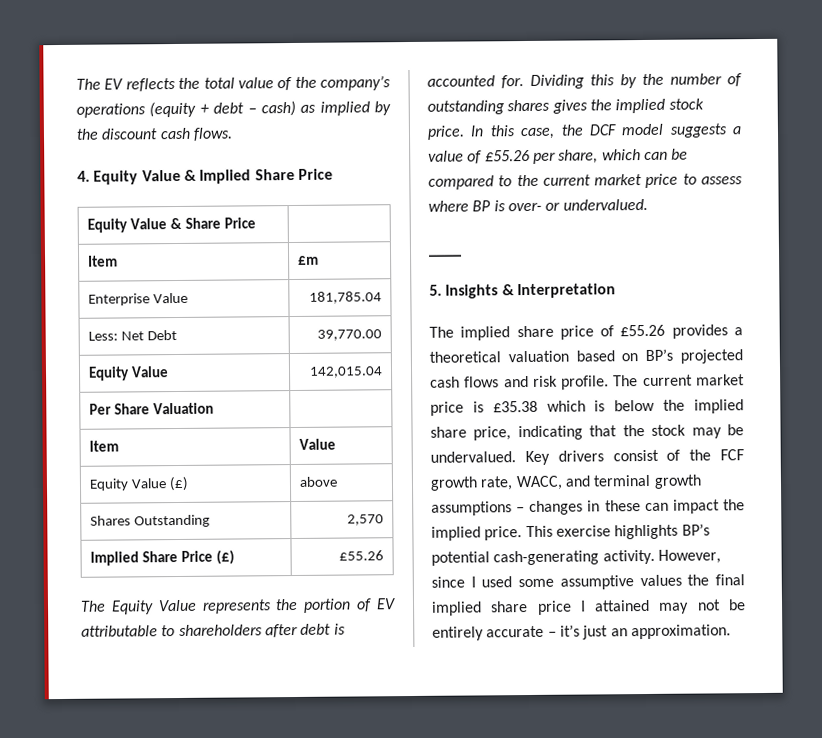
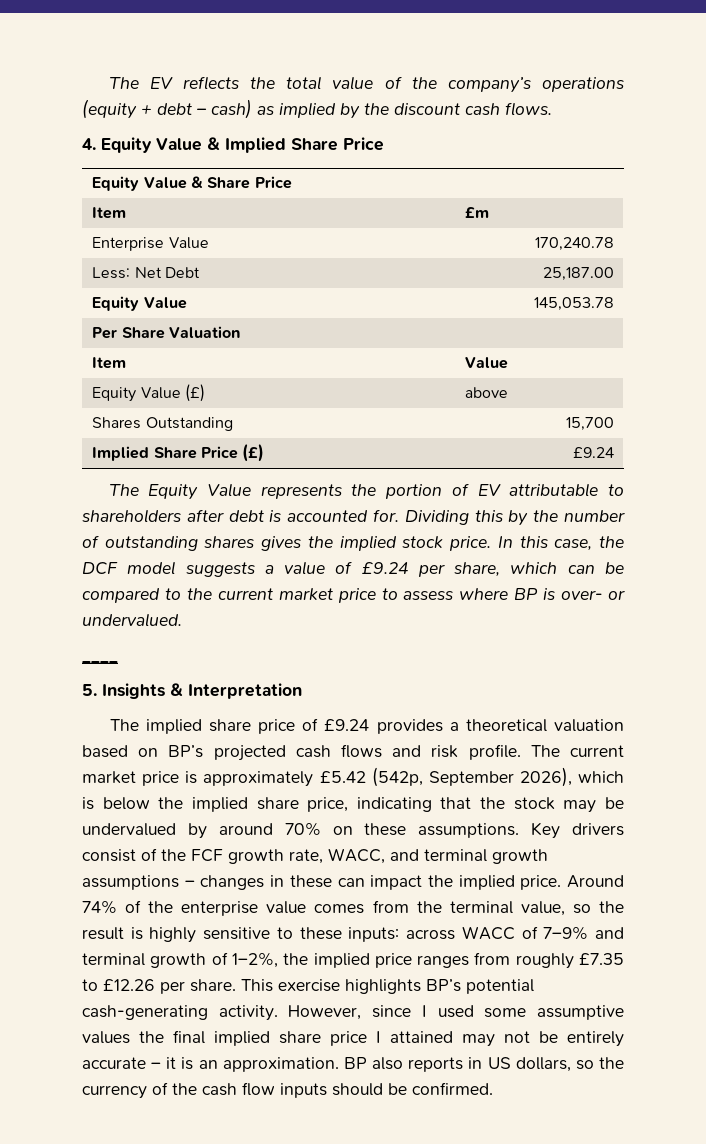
[308,291,382,304] 181,785.04 -> [534,237,614,251] 170,240.78
[316,329,382,341] 39,770.00 -> [542,267,614,281] 25,187.00
[308,366,383,378] 142,015.04 -> [533,297,614,311] 145,053.78
[346,514,384,526] 2,570 -> [565,417,614,431] 15,700
[338,550,384,561] £55.26 -> [572,447,614,458] £9.24
[484,149,530,162] £55.26 -> [361,562,409,574] £9.24
[620,324,666,337] £55.26 -> [324,719,370,731] £9.24
[492,400,538,413] £35.38 -> [203,767,572,787] approximately £5.42 (542p, September 2026),
[430,451,516,463] undervalued. -> [82,822,520,839] undervalued by around 70% on these assumptions.
(523, 533) none -> [567,875,624,888] [82,900,624,916] [82,926,625,943] [82,952,624,969] [82,979,236,994] Around 74% of the enterprise value comes from the terminal value, so the result is highly sensitive to these inputs: across WACC of 7–9% and terminal growth of 1–2%, the implied price ranges from roughly £7.35 to £12.26 per share.
[559,624,731,640] it’s just an approximation. -> [166,1057,624,1072] [82,1082,493,1099] it is an approximation. BP also reports in US dollars, so the currency of the cash flow inputs should be confirmed.

